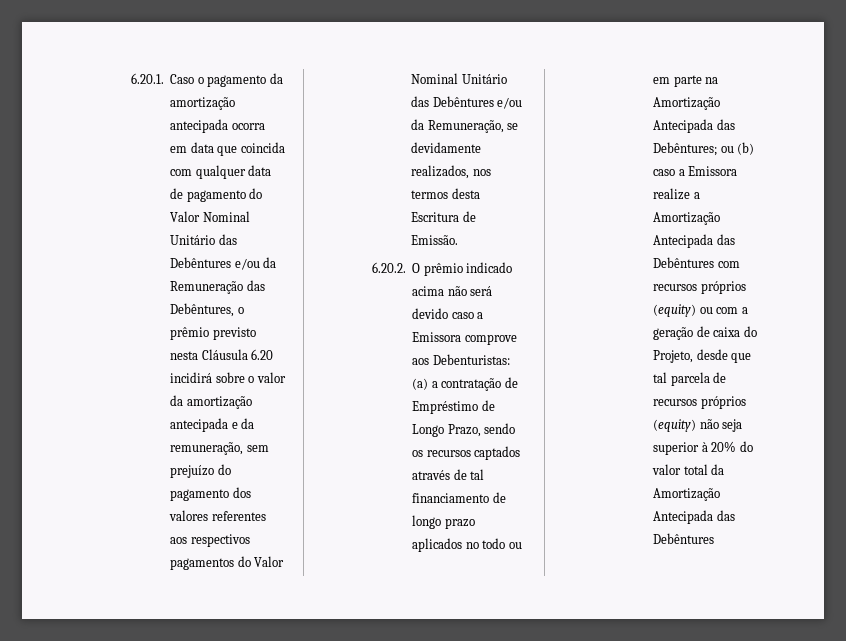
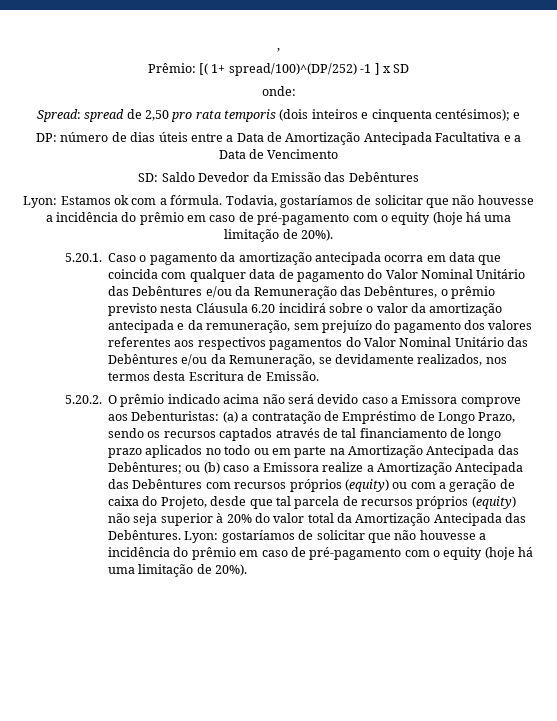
[130,73,164,84] 6.20.1. -> [277,48,280,52] [147,63,410,76] [261,86,296,96] [36,109,521,122] [36,132,521,145] [218,149,339,159] [138,172,419,182] [23,195,534,208] [45,212,512,225] [224,229,333,242] [64,253,102,262] , // Prêmio: [( 1+ spread/100)^(DP/252) -1 ] x SD // onde: // Spread: spread de 2,50 pro rata temporis (dois inteiros e cinquenta centésimos); e // DP: número de dias úteis entre a Data de Amortização Antecipada Facultativa e a Data de Vencimento // SD: Saldo Devedor da Emissão das Debêntures // Lyon: Estamos ok com a fórmula. Todavia, gostaríamos de solicitar que não houvesse a incidência do prêmio em caso de pré-pagamento com o equity (hoje há uma limitação de 20%). // 5.20.1.
[371,262,406,273] 6.20.2. -> [64,395,102,404] 5.20.2.
[653,533,715,544] Debêntures -> [108,530,487,543] [108,547,534,560] [108,564,248,577] Debêntures. Lyon: gostaríamos de solicitar que não houvesse a incidência do prêmio em caso de pré-pagamento com o equity (hoje há uma limitação de 20%).

